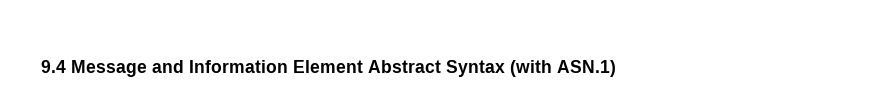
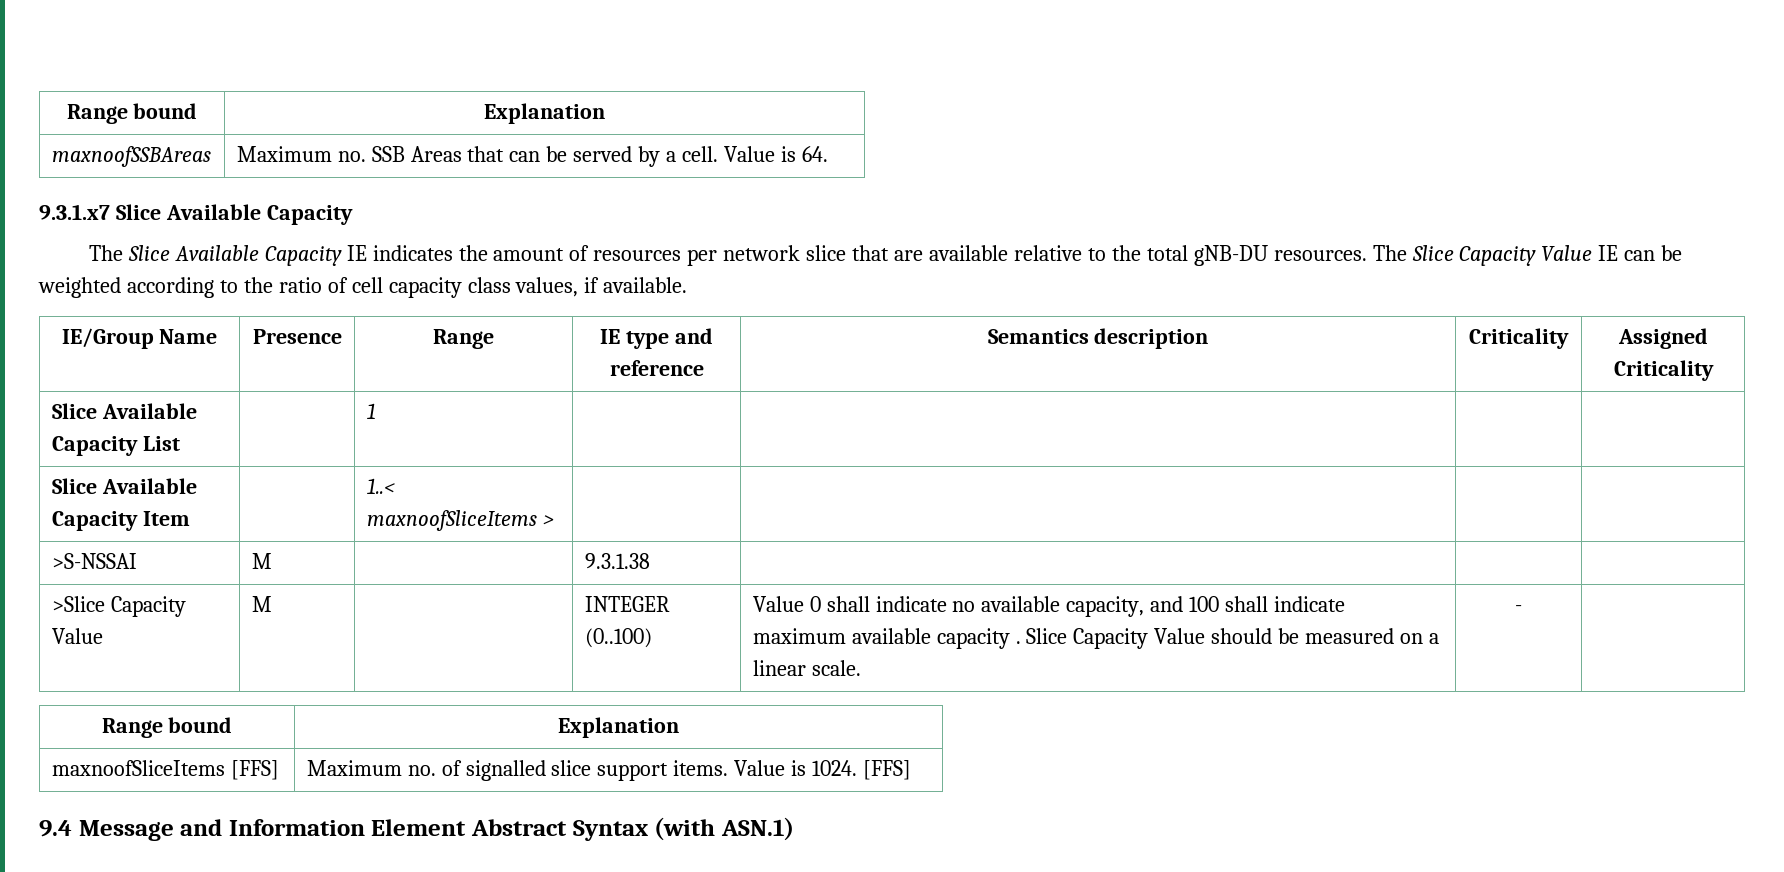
(41, 66) none -> [66,103,198,124] [484,103,605,124] [51,146,211,167] [236,146,828,167] [39,204,353,225] [88,245,1683,266] [38,277,688,298] [61,328,218,349] [252,329,342,344] [433,329,494,349] [600,328,713,349] [609,360,704,376] [987,328,1209,349] [1469,328,1569,349] [1617,328,1708,349] [1613,360,1714,381] [51,403,197,419] [51,436,180,456] [366,403,376,419] [51,478,197,494] [51,511,190,531] [366,478,395,494] [366,510,554,531] [51,553,137,569] [251,553,272,569] [584,553,650,569] [51,596,186,617] [51,628,103,644] [251,596,272,612] [584,596,670,612] [584,628,652,648] [752,596,1346,617] [752,628,1440,649] [752,660,861,676] [1515,605,1522,612] [101,717,233,738] [558,717,679,738] [51,760,279,780] [306,760,912,781] Range bound | Explanation // maxnoofSSBAreas | Maximum no. SSB Areas that can be served by a cell. Value is 64. // 9.3.1.x7 Slice Available Capacity // The Slice Available Capacity IE indicates the amount of resources per network slice that are available relative to the total gNB-DU resources. The Slice Capacity Value IE can be weighted according to the ratio of cell capacity class values, if available. // IE/Group Name | Presence | Range | IE type and reference | Semantics description | Criticality | Assigned Criticality // Slice Available Capacity List | | 1 | | | | // Slice Available Capacity Item | | 1..< maxnoofSliceItems > | | | | // >S-NSSAI | M | | 9.3.1.38 | | | // >Slice Capacity Value | M | | INTEGER (0..100) | Value 0 shall indicate no available capacity, and 100 shall indicate maximum available capacity . Slice Capacity Value should be measured on a linear scale. | - | // Range bound | Explanation // maxnoofSliceItems [FFS] | Maximum no. of signalled slice support items. Value is 1024. [FFS] //

